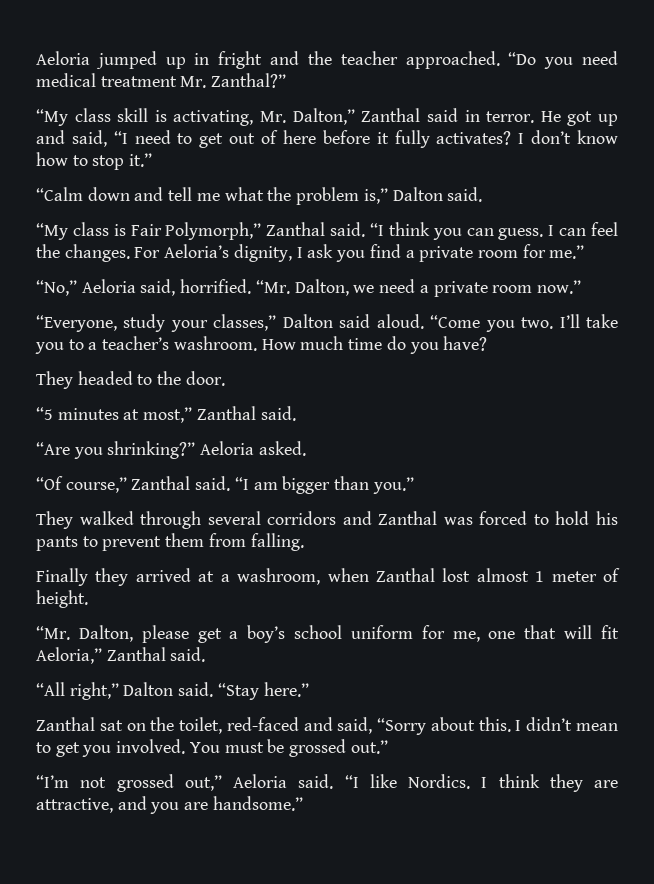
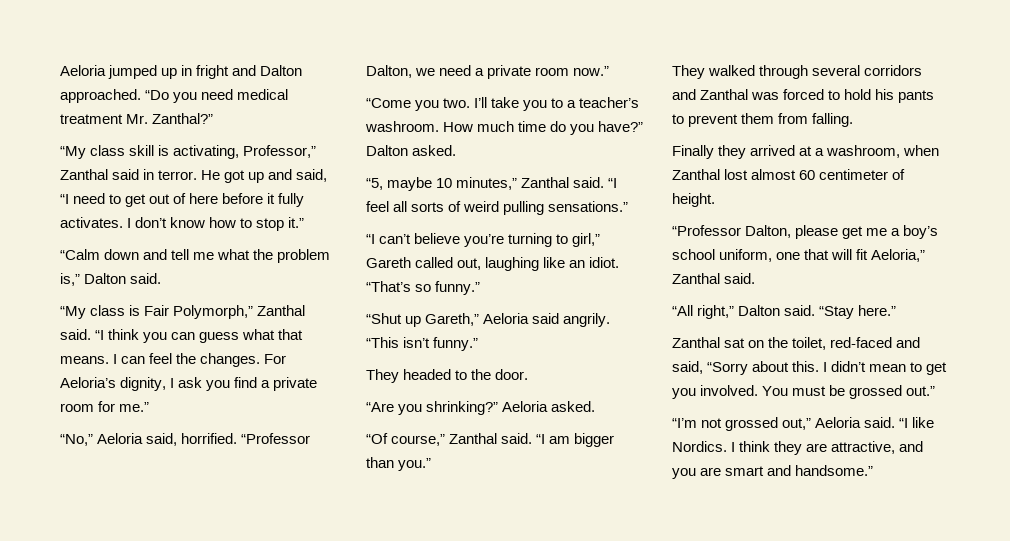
[307,51,398,65] the teacher -> [260,65,303,76] Dalton
[260,108,355,125] Mr. Dalton,” -> [243,145,317,158] Professor,”
[436,131,512,145] activates? -> [60,217,123,228] activates.
[498,228,544,240] guess. -> [199,329,304,343] [60,356,109,364] guess what that means.
[255,280,290,294] “Mr. -> [241,433,311,444] “Professor
[36,314,424,332] “Everyone, study your classes,” Dalton said aloud. -> (610, 71) none
[443,336,488,351] have? -> [598,121,644,132] [366,145,457,156] [366,177,618,191] [366,201,629,215] [366,233,601,247] [366,257,620,271] [366,281,481,295] [366,313,611,327] [366,337,479,351] have?” Dalton asked. // “5, maybe 10 minutes,” Zanthal said. “I feel all sorts of weird pulling sensations.” // “I can’t believe you’re turning to girl,” Gareth called out, laughing like an idiot. “That’s so funny.” // “Shut up Gareth,” Aeloria said angrily. “This isn’t funny.”
[36,406,296,423] // “5 minutes at most,” Zanthal said. -> (529, 374) none
[535,571,597,582] 1 meter -> [799,169,889,180] 60 centimeter
[36,626,70,640] “Mr. -> [672,225,741,236] “Professor
(222, 635) none -> [866,228,888,236] me
[350,625,480,642] uniform for me, -> [719,249,773,262] uniform,
(209, 806) none -> [725,465,792,476] smart and

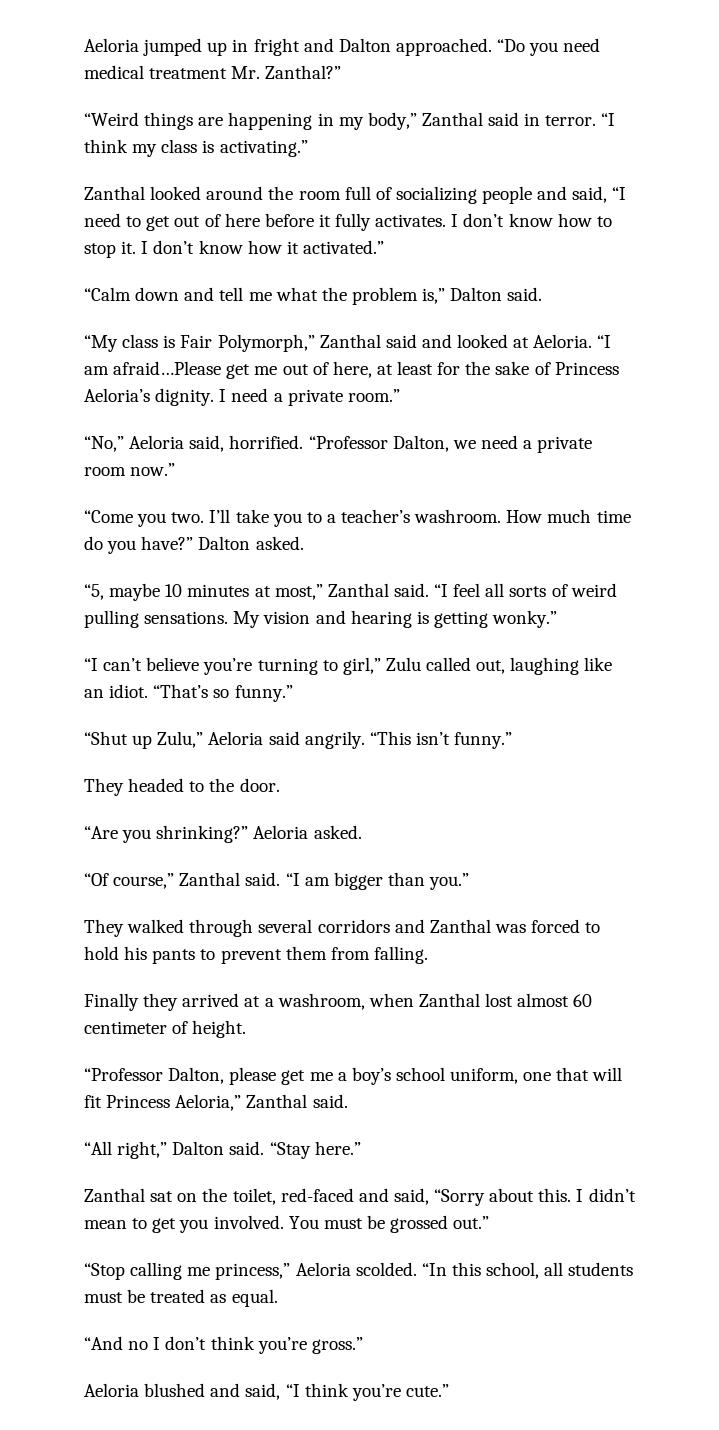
[60,145,317,159] [60,169,265,183] “My class skill is activating, Professor,” Zanthal said in terror. He got up -> [84,112,616,130] [84,139,308,157] [84,186,533,204] “Weird things are happening in my body,” Zanthal said in terror. “I think my class is activating.” // Zanthal looked around the room full of socializing people
[288,217,305,228] it.” -> [121,240,384,254] it. I don’t know how it activated.”
[60,329,304,343] [60,353,287,367] [60,377,318,391] [60,401,150,412] said. “I think you can guess what that means. I can feel the changes. For Aeloria’s dignity, I ask you find a private room for me.” -> [385,334,612,348] [84,361,619,379] [84,388,400,406] said and looked at Aeloria. “I am afraid…Please get me out of here, at least for the sake of Princess Aeloria’s dignity. I need a private room.”
[456,177,518,190] minutes,” -> [187,584,323,600] minutes at most,”
[548,201,629,212] sensations.” -> [144,610,558,628] sensations. My vision and hearing is getting wonky.”
[366,257,411,268] Gareth -> [385,657,421,671] Zulu
[425,313,480,326] Gareth,” -> [157,731,204,748] Zulu,”
(869, 254) none -> [106,1095,171,1108] Princess
[672,417,935,431] [672,441,924,455] [672,465,874,479] “I’m not grossed out,” Aeloria said. “I like Nordics. I think they are attractive, and you are smart and handsome.” -> [84,1262,634,1280] [84,1289,278,1307] [84,1336,363,1354] [84,1383,449,1401] “Stop calling me princess,” Aeloria scolded. “In this school, all students must be treated as equal. // “And no I don’t think you’re gross.” // Aeloria blushed and said, “I think you’re cute.”

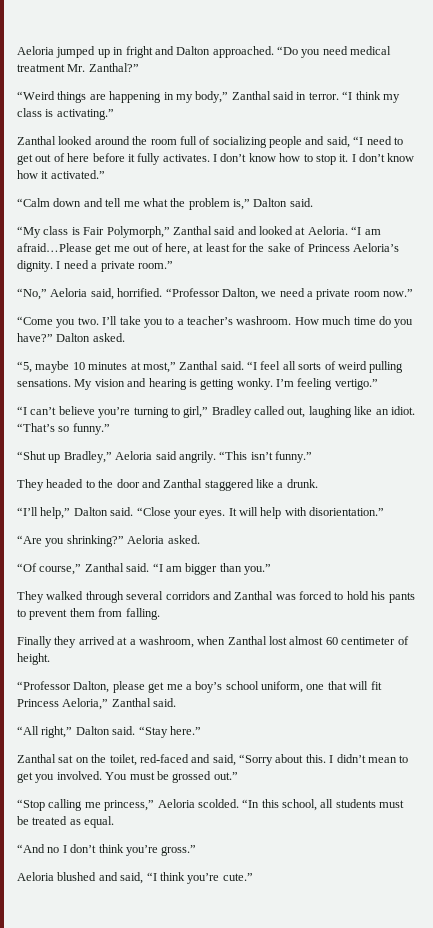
[492,610,558,628] wonky.” -> [236,378,378,390] wonky. I’m feeling vertigo.”
[385,657,421,671] Zulu -> [211,406,252,418] Bradley
[157,731,204,748] Zulu,” -> [63,451,112,463] Bradley,”
[239,778,280,792] door. -> [116,479,318,491] [17,507,385,519] door and Zanthal staggered like a drunk. // “I’ll help,” Dalton said. “Close your eyes. It will help with disorientation.”

